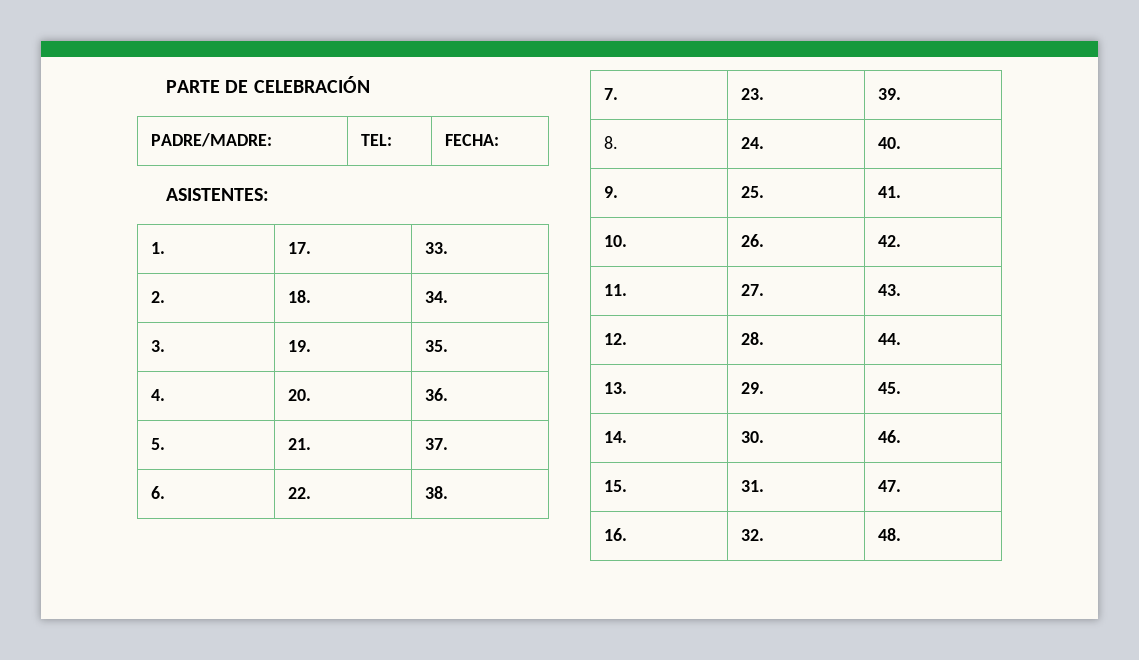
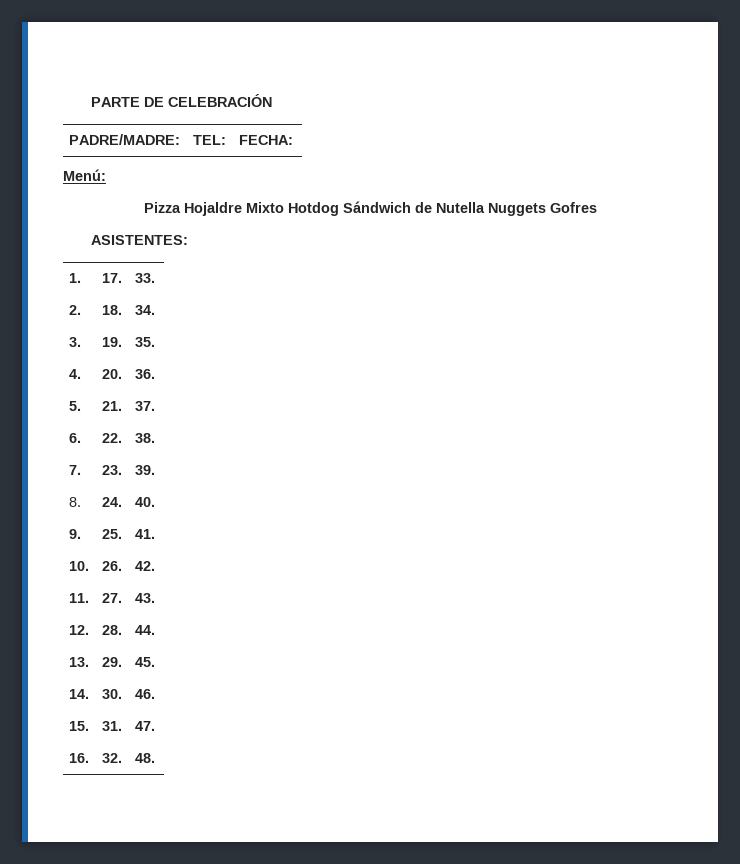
(500, 140) none -> [63,169,106,181] [143,201,597,216] // Menú: // Pizza Hojaldre Mixto Hotdog Sándwich de Nutella Nuggets Gofres

